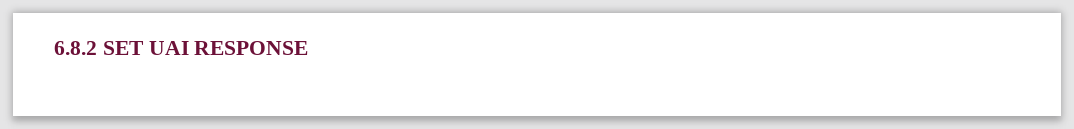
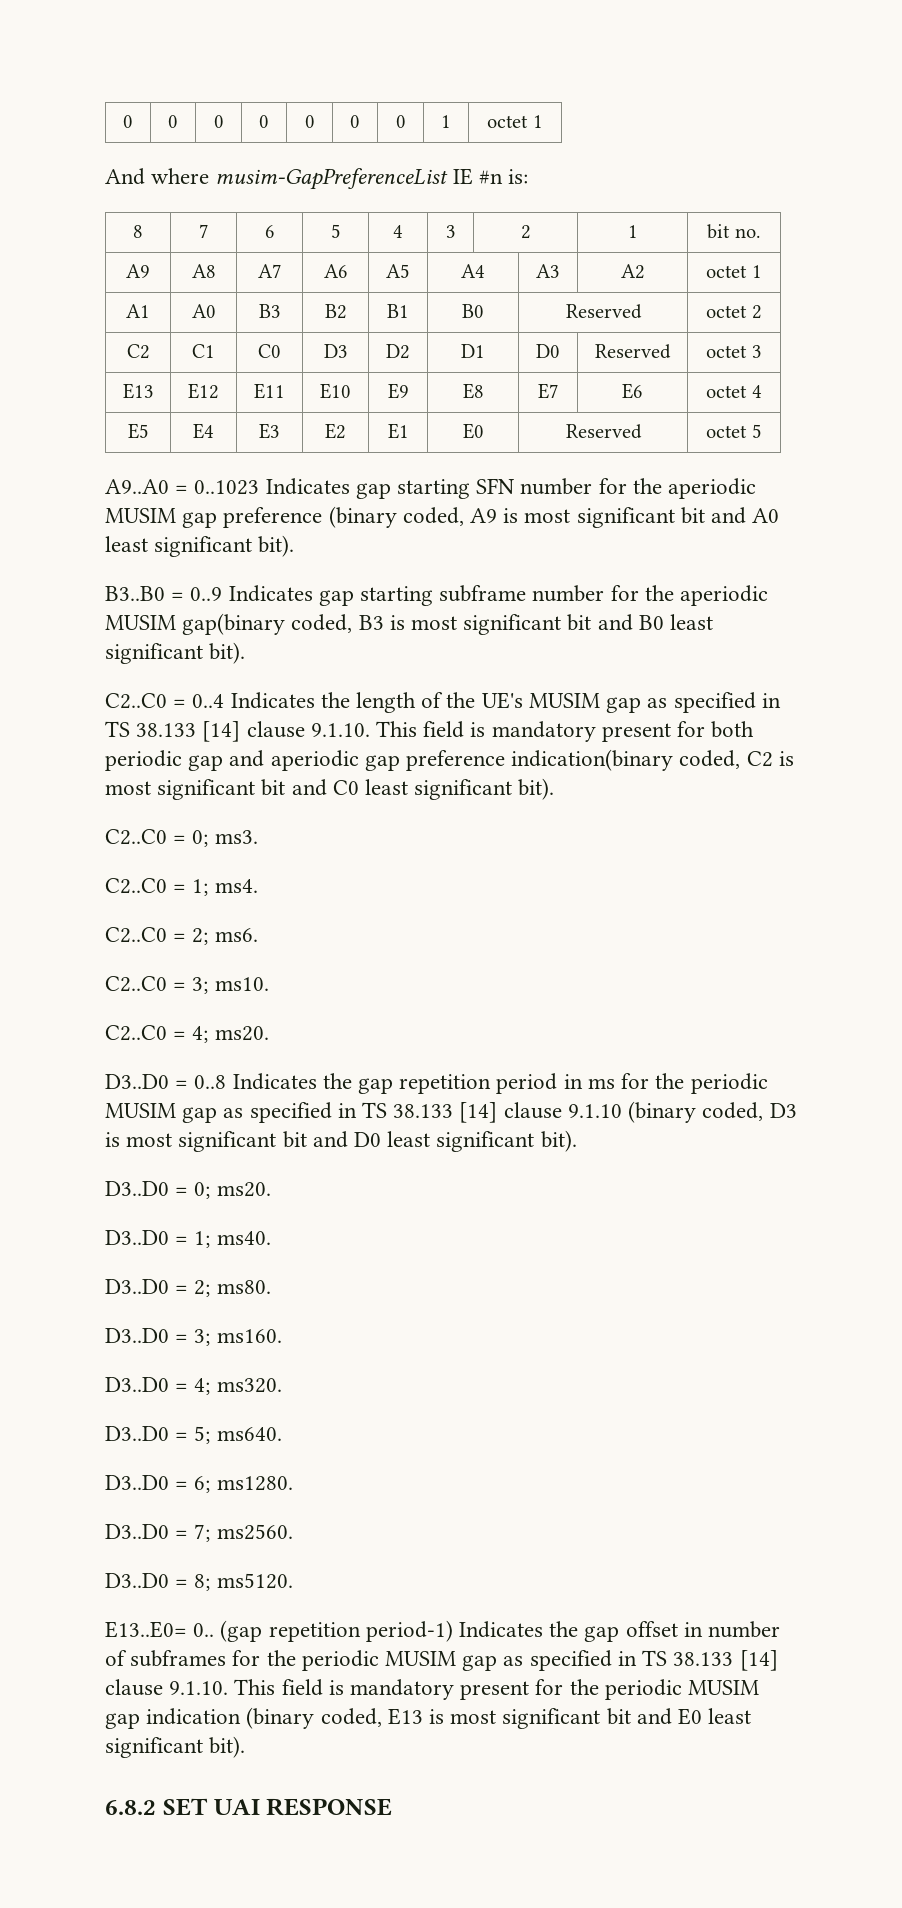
(54, 48) none -> [123,115,133,128] [168,115,178,128] [213,115,224,128] [259,115,269,128] [304,115,315,128] [350,115,360,128] [395,115,406,128] [441,115,451,128] [487,115,543,128] [105,168,529,190] [133,225,143,238] [198,224,209,238] [264,225,275,238] [330,224,341,238] [393,225,403,238] [445,225,456,238] [520,225,531,239] [627,225,638,238] [707,224,761,239] [126,264,150,278] [191,264,216,278] [257,264,282,278] [323,264,348,278] [386,264,410,278] [461,264,485,278] [536,264,560,278] [620,264,645,279] [706,265,762,278] [126,304,150,318] [191,304,216,318] [258,304,281,318] [324,304,347,319] [387,304,409,318] [462,304,484,318] [565,304,642,319] [706,305,762,319] [126,344,150,359] [192,344,215,358] [258,344,281,358] [323,344,348,358] [386,344,410,359] [461,344,485,358] [536,344,560,358] [595,344,671,359] [706,345,762,358] [122,383,154,399] [188,383,219,399] [254,383,285,399] [320,383,351,399] [387,383,409,399] [462,383,484,399] [537,383,559,399] [622,383,643,399] [706,385,762,398] [127,423,149,439] [193,423,214,439] [259,423,280,439] [325,423,346,439] [387,423,409,439] [462,423,484,439] [565,424,642,439] [706,424,762,438] [105,478,757,499] [105,506,780,528] [105,535,295,557] [105,585,769,606] [105,613,714,635] [105,642,246,664] [105,692,781,713] [105,721,755,742] [105,749,794,771] [105,778,555,800] [105,829,258,847] [105,878,258,896] [105,927,258,945] [105,976,269,994] [105,1025,269,1043] [105,1073,768,1094] [105,1101,797,1123] [105,1130,577,1152] [105,1181,271,1199] [105,1230,271,1248] [105,1279,271,1297] [105,1328,282,1346] [105,1377,282,1395] [105,1426,282,1444] [105,1475,293,1493] [105,1524,293,1542] [105,1573,293,1591] [105,1620,781,1642] [105,1650,778,1671] [105,1679,760,1700] [105,1707,752,1729] [105,1736,246,1758] 0 | 0 | 0 | 0 | 0 | 0 | 0 | 1 | octet 1 // And where musim-GapPreferenceList IE #n is: // 8 | 7 | 6 | 5 | 4 | 3 | 2 | 1 | bit no. // A9 | A8 | A7 | A6 | A5 | A4 | A3 | A2 | octet 1 // A1 | A0 | B3 | B2 | B1 | B0 | Reserved | octet 2 // C2 | C1 | C0 | D3 | D2 | D1 | D0 | Reserved | octet 3 // E13 | E12 | E11 | E10 | E9 | E8 | E7 | E6 | octet 4 // E5 | E4 | E3 | E2 | E1 | E0 | Reserved | octet 5 // A9..A0 = 0..1023 Indicates gap starting SFN number for the aperiodic MUSIM gap preference (binary coded, A9 is most significant bit and A0 least significant bit). // B3..B0 = 0..9 Indicates gap starting subframe number for the aperiodic MUSIM gap(binary coded, B3 is most significant bit and B0 least significant bit). // C2..C0 = 0..4 Indicates the length of the UE's MUSIM gap as specified in TS 38.133 [14] clause 9.1.10. This field is mandatory present for both periodic gap and aperiodic gap preference indication(binary coded, C2 is most significant bit and C0 least significant bit). // C2..C0 = 0; ms3. // C2..C0 = 1; ms4. // C2..C0 = 2; ms6. // C2..C0 = 3; ms10. // C2..C0 = 4; ms20. // D3..D0 = 0..8 Indicates the gap repetition period in ms for the periodic MUSIM gap as specified in TS 38.133 [14] clause 9.1.10 (binary coded, D3 is most significant bit and D0 least significant bit). // D3..D0 = 0; ms20. // D3..D0 = 1; ms40. // D3..D0 = 2; ms80. // D3..D0 = 3; ms160. // D3..D0 = 4; ms320. // D3..D0 = 5; ms640. // D3..D0 = 6; ms1280. // D3..D0 = 7; ms2560. // D3..D0 = 8; ms5120. // E13..E0= 0.. (gap repetition period-1) Indicates the gap offset in number of subframes for the periodic MUSIM gap as specified in TS 38.133 [14] clause 9.1.10. This field is mandatory present for the periodic MUSIM gap indication (binary coded, E13 is most significant bit and E0 least significant bit). //

